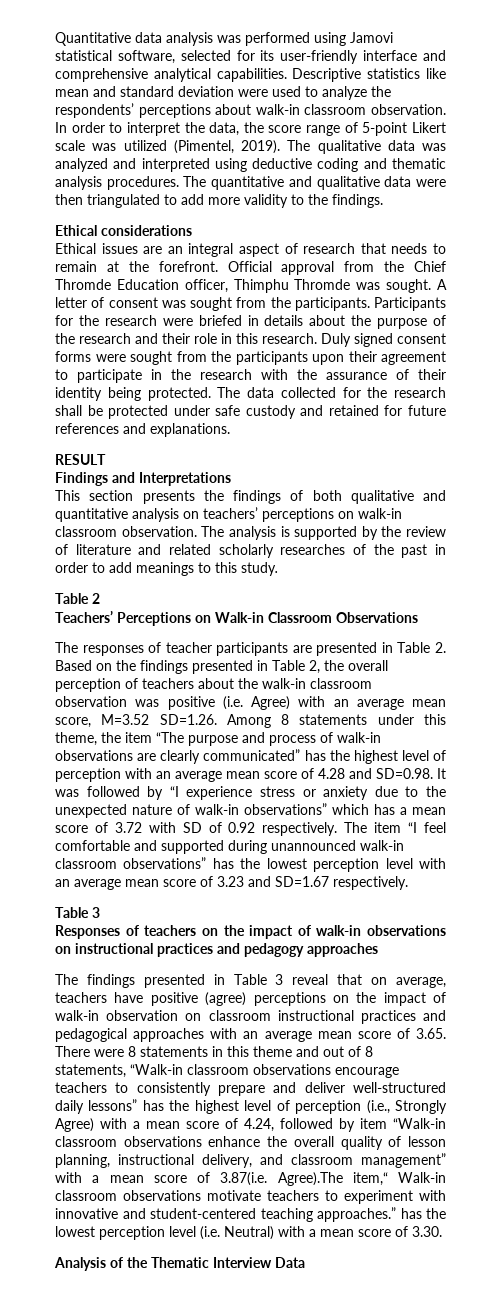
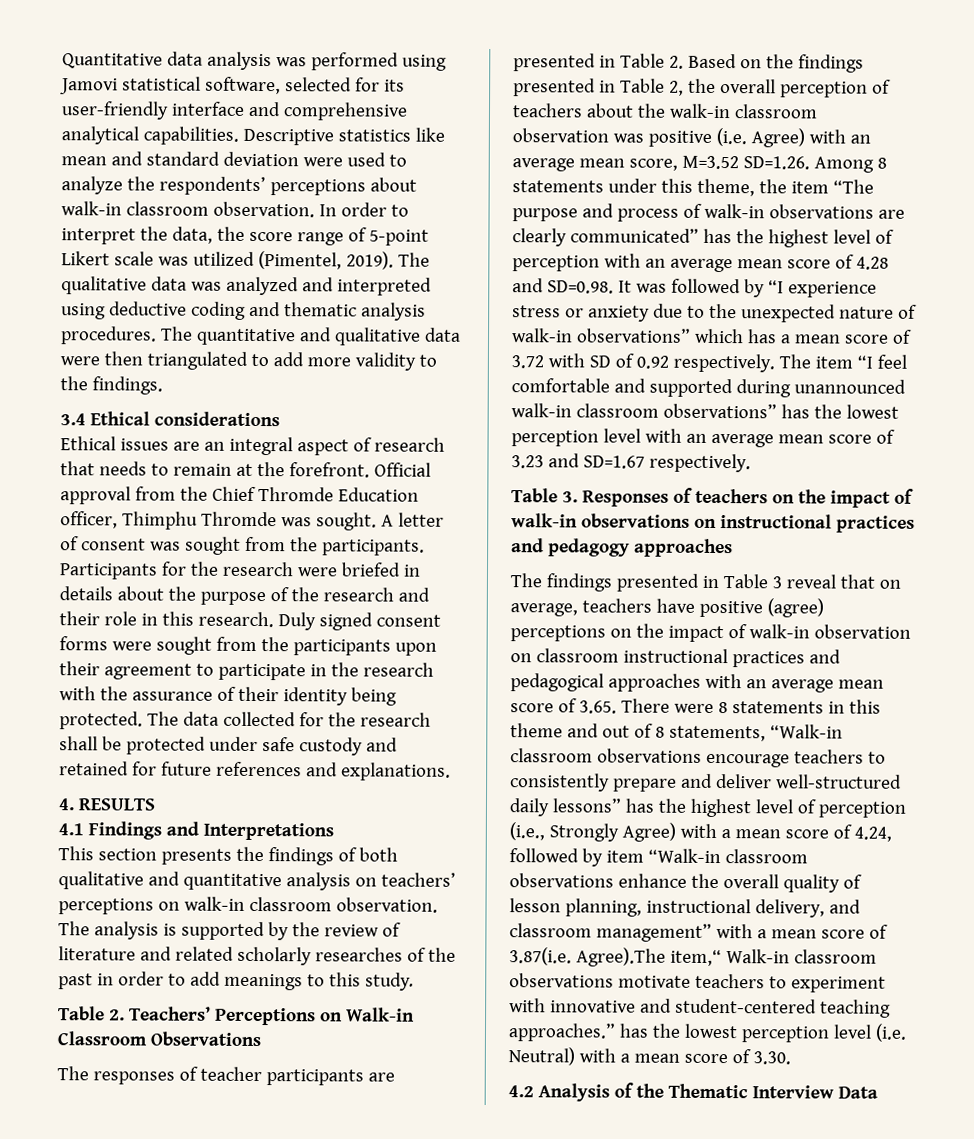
(383, 201) none -> [60,413,86,426] 3.4
[55,454,106,465] RESULT // -> [58,798,155,811] [58,823,84,836] 4. RESULTS // 4.1
[92,593,100,604] 2 // -> [108,1009,125,1021] 2.
[92,907,100,918] 3 // -> [561,491,578,503] 3.
(442, 1231) none -> [508,1085,534,1098] 4.2

